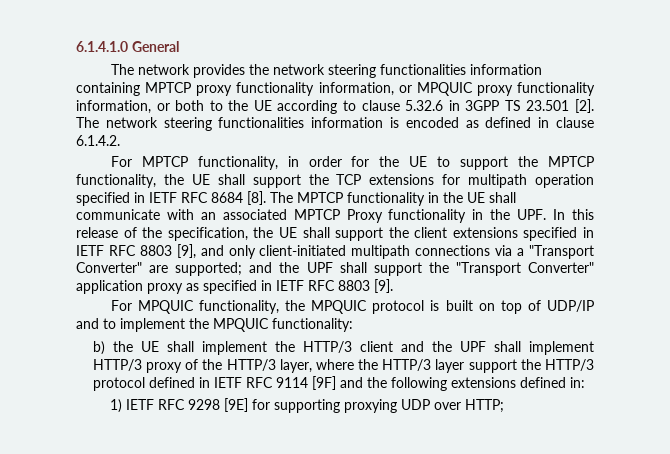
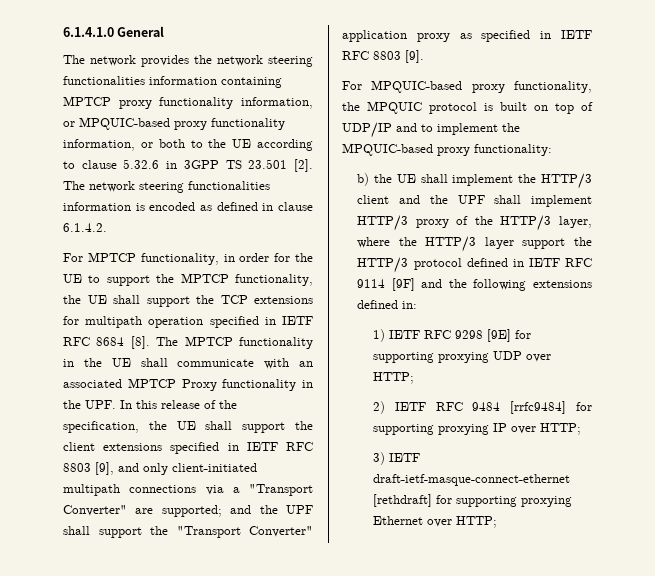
[416,82,473,96] MPQUIC -> [79,117,170,130] MPQUIC-based
[137,300,194,314] MPQUIC -> [371,80,505,93] MPQUIC-based proxy
[213,318,269,332] MPQUIC -> [342,143,470,156] MPQUIC-based proxy
(504, 406) none -> [372,401,592,414] [372,423,581,435] [372,452,420,465] [372,474,570,486] [372,494,572,507] [372,516,497,528] // 2) IETF RFC 9484 [rrfc9484] for supporting proxying IP over HTTP; // 3) IETF draft-ietf-masque-connect-ethernet [rethdraft] for supporting proxying Ethernet over HTTP;

